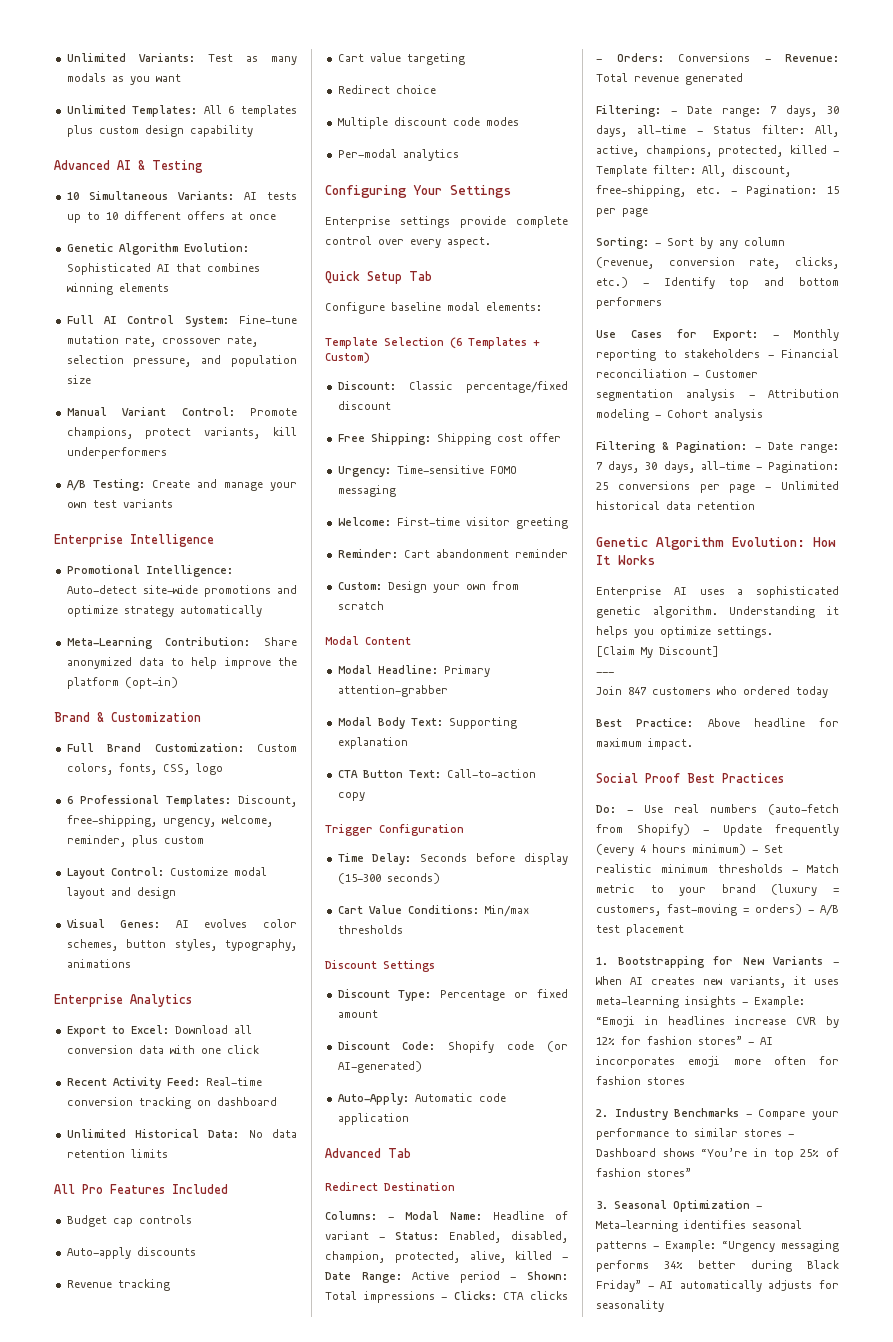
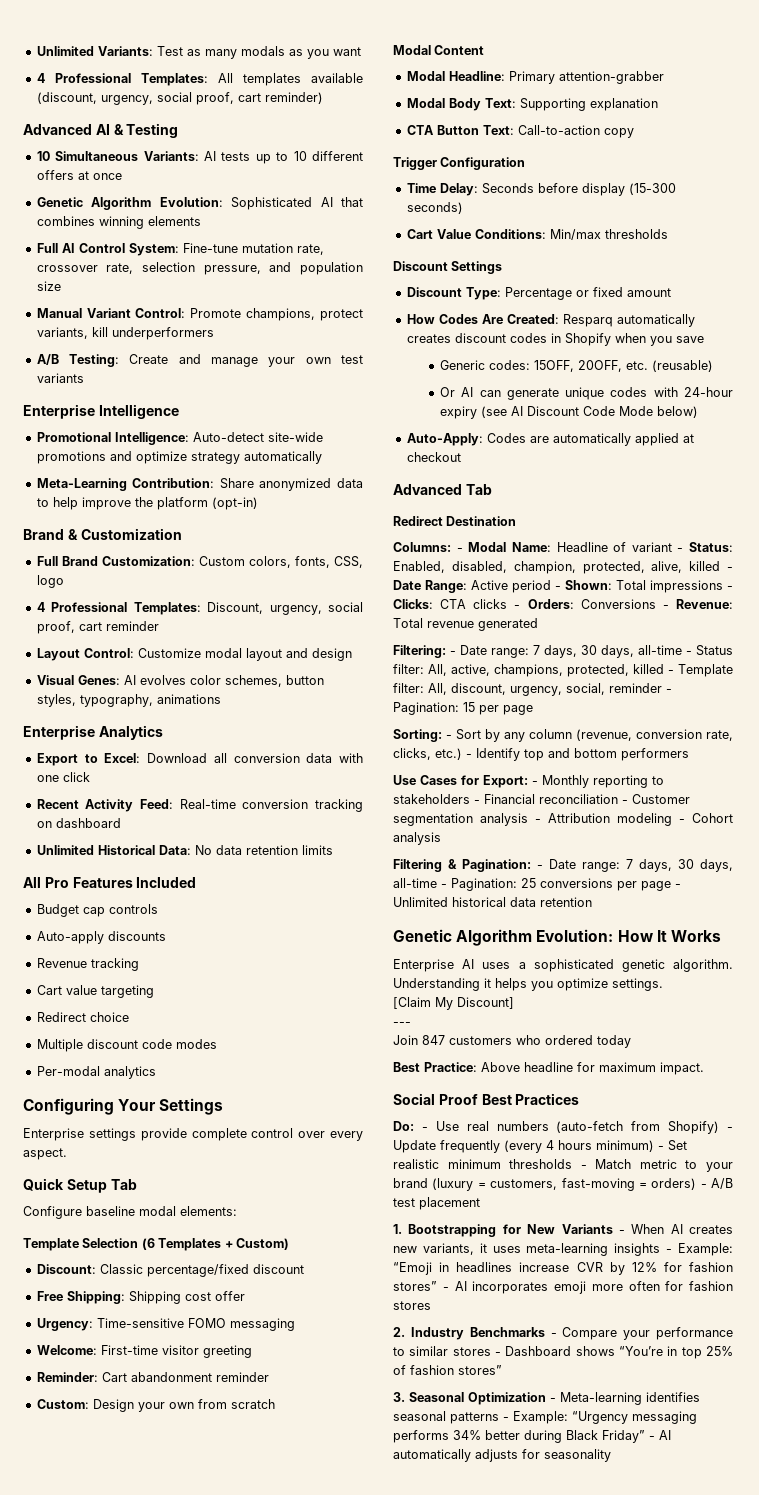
[66,105,297,117] [66,125,253,137] Unlimited Templates: All 6 templates plus custom design capability -> [36,73,364,86] [36,92,323,105] 4 Professional Templates: All templates available (discount, urgency, social proof, cart reminder)
[66,796,73,804] 6 -> [36,602,45,612] 4
[66,815,273,827] [66,835,204,847] free-shipping, urgency, welcome, reminder, plus custom -> [269,602,363,615] [36,621,159,634] urgency, social proof, cart reminder
[337,1041,568,1053] [337,1061,422,1073] [337,1093,506,1105] [337,1113,409,1125] Discount Code: Shopify code (or AI-generated) // Auto-Apply: Automatic code application -> [406,314,695,327] [406,333,704,346] [439,360,713,372] [439,387,733,400] [439,406,698,419] [406,433,694,446] [406,452,461,462] How Codes Are Created: Resparq automatically creates discount codes in Shopify when you save // Generic codes: 15OFF, 20OFF, etc. (reusable) // Or AI can generate unique codes with 24-hour expiry (see AI Discount Code Mode below) // Auto-Apply: Codes are automatically applied at checkout
[596,185,721,197] free-shipping, etc. -> [510,683,662,696] urgency, social, reminder

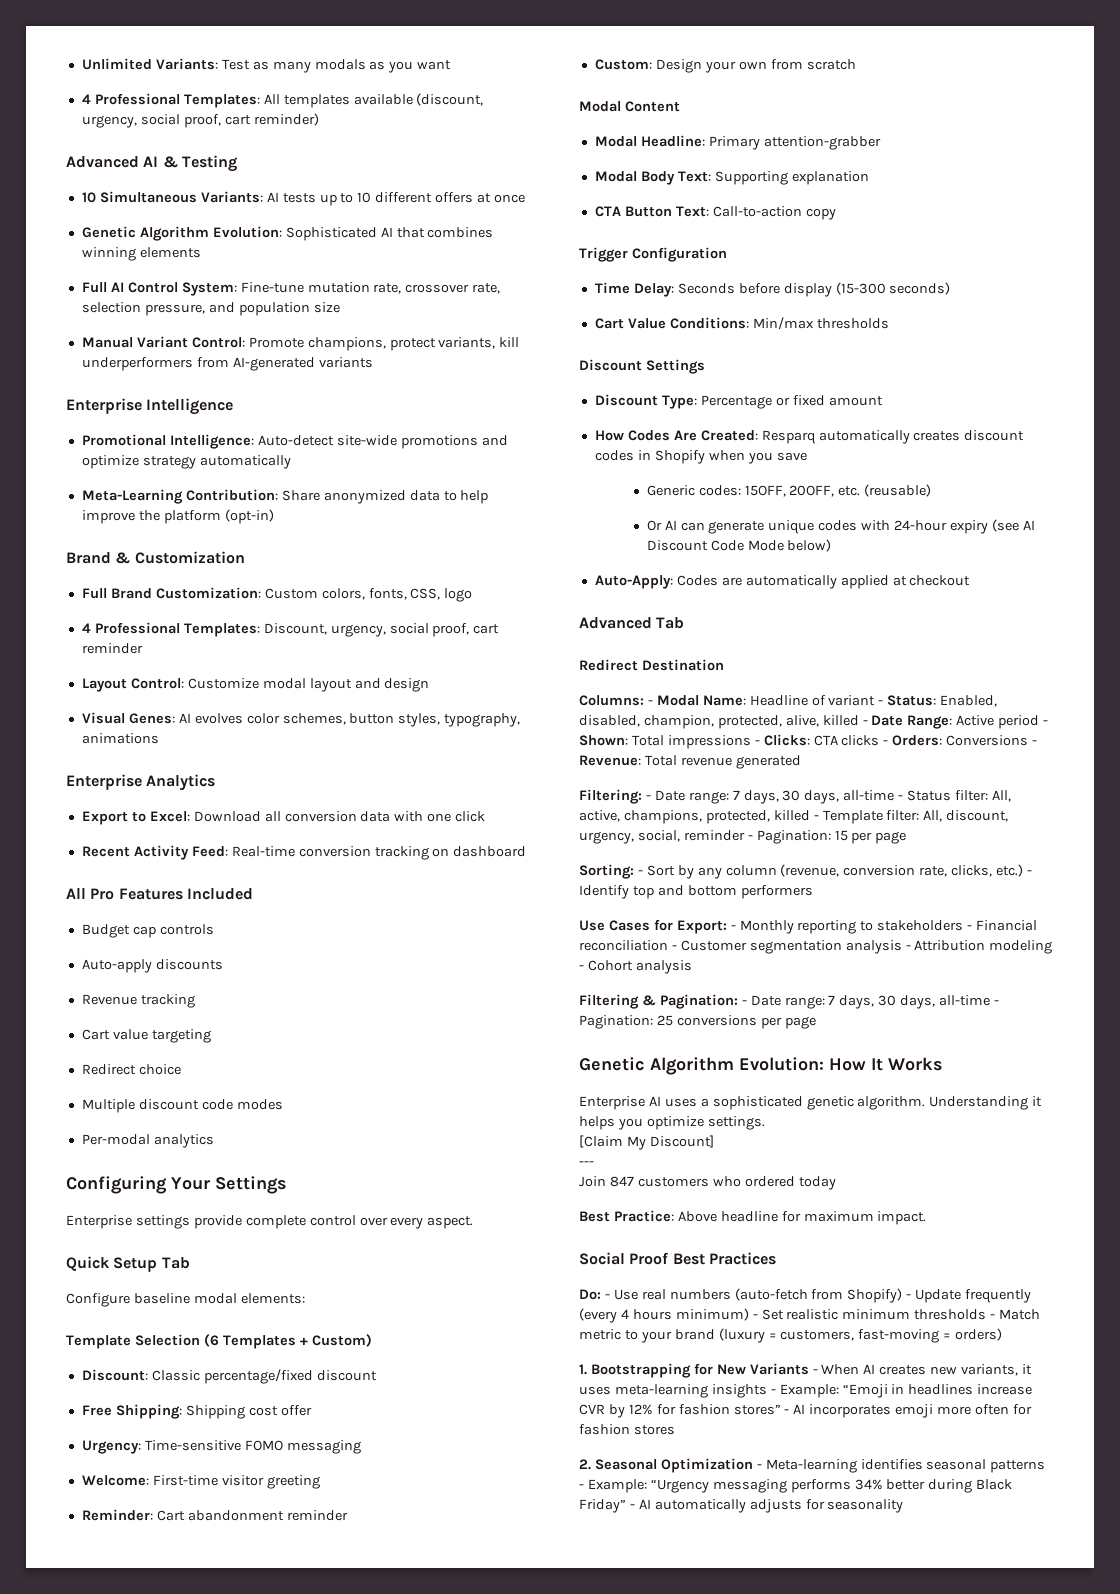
[36,354,363,367] // A/B Testing: Create and manage your own test -> [196,357,315,371] from AI-generated
[36,845,333,855] // Unlimited Historical Data: No data retention limits -> (527, 851) none
[675,884,681,888] [393,897,592,907] - Unlimited historical data retention -> (816, 1022) none
[700,1178,733,1189] [393,1197,480,1210] - A/B test placement -> (1003, 1334) none
[410,1327,733,1340] [393,1346,733,1359] [393,1365,502,1375] [393,1392,405,1402] Industry Benchmarks - Compare your performance to similar stores - Dashboard shows “You’re in top 25% of fashion stores” // 3. -> (591, 1464) none

